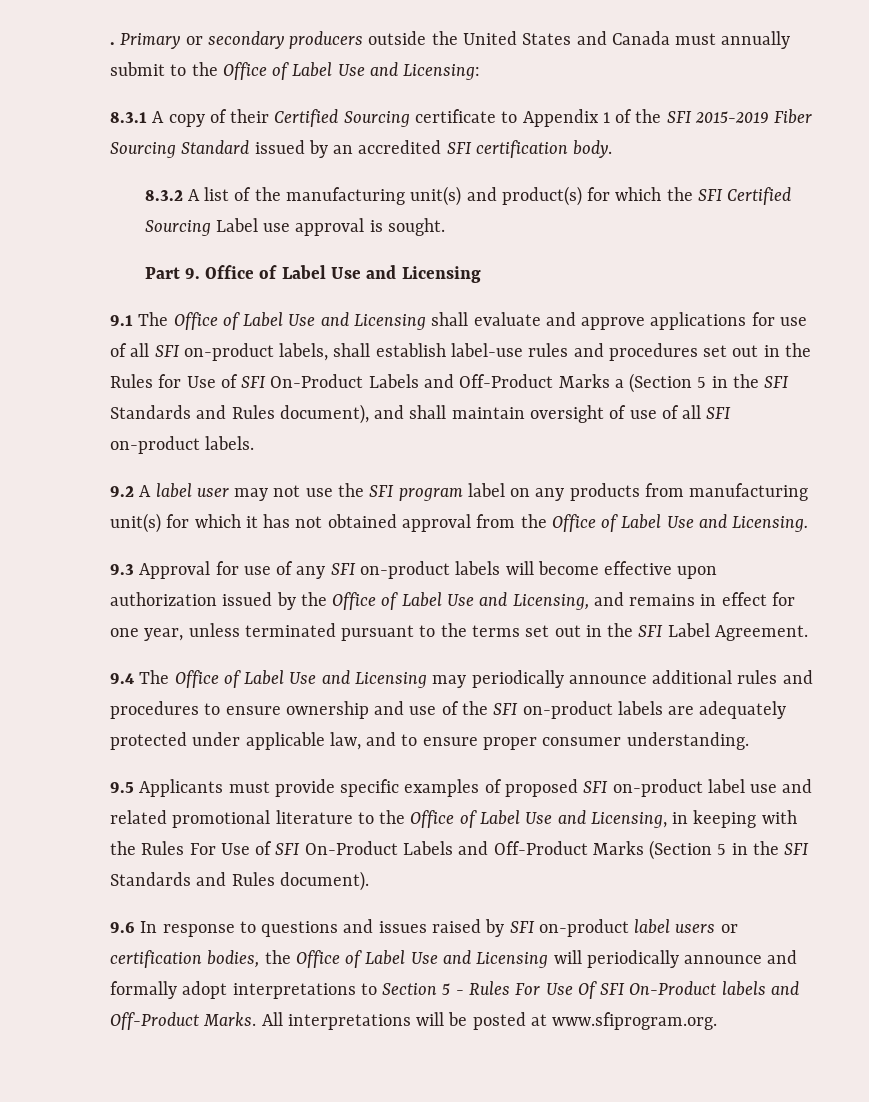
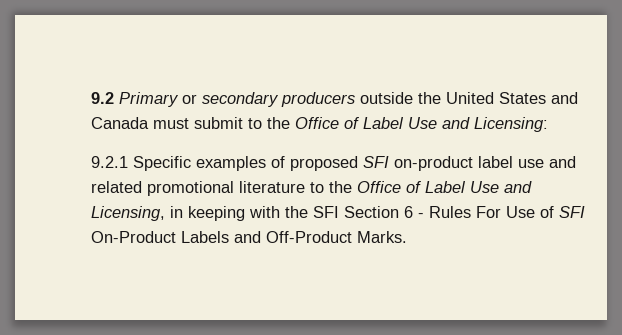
[110,42,116,45] . -> [90,92,114,104] 9.2
[721,31,791,49] annually -> (189, 123) none
[110,109,813,127] [110,140,613,158] [144,186,792,206] [144,218,446,236] [144,265,481,283] [110,312,807,330] [110,343,811,361] [110,373,790,393] [110,404,732,424] [110,436,255,454] [110,483,809,501] [110,513,809,533] [110,561,718,579] [110,592,795,610] [110,623,808,641] [110,670,813,688] [110,701,787,719] [110,732,749,750] [110,779,400,797] 8.3.1 A copy of their Certified Sourcing certificate to Appendix 1 of the SFI 2015-2019 Fiber Sourcing Standard issued by an accredited SFI certification body. // 8.3.2 A list of the manufacturing unit(s) and product(s) for which the SFI Certified Sourcing Label use approval is sought. // Part 9. Office of Label Use and Licensing // 9.1 The Office of Label Use and Licensing shall evaluate and approve applications for use of all SFI on-product labels, shall establish label-use rules and procedures set out in the Rules for Use of SFI On-Product Labels and Off-Product Marks a (Section 5 in the SFI Standards and Rules document), and shall maintain oversight of use of all SFI on-product labels. // 9.2 A label user may not use the SFI program label on any products from manufacturing unit(s) for which it has not obtained approval from the Office of Label Use and Licensing. // 9.3 Approval for use of any SFI on-product labels will become effective upon authorization issued by the Office of Label Use and Licensing, and remains in effect for one year, unless terminated pursuant to the terms set out in the SFI Label Agreement. // 9.4 The Office of Label Use and Licensing may periodically announce additional rules and procedures to ensure ownership and use of the SFI on-product labels are adequately protected under applicable law, and to ensure proper consumer understanding. // 9.5 Applicants must provide specific -> [90,156,191,171] 9.2.1 Specific
(137, 848) none -> [312,206,424,218] SFI Section 6 -
[592,840,810,860] [110,871,369,891] [110,919,738,937] [110,950,798,968] [110,981,799,999] [110,1012,718,1030] Marks (Section 5 in the SFI Standards and Rules document). // 9.6 In response to questions and issues raised by SFI on-product label users or certification bodies, the Office of Label Use and Licensing will periodically announce and formally adopt interpretations to Section 5 - Rules For Use Of SFI On-Product labels and Off-Product Marks. All interpretations will be posted at www.sfiprogram.org. -> [356,231,407,243] Marks.

